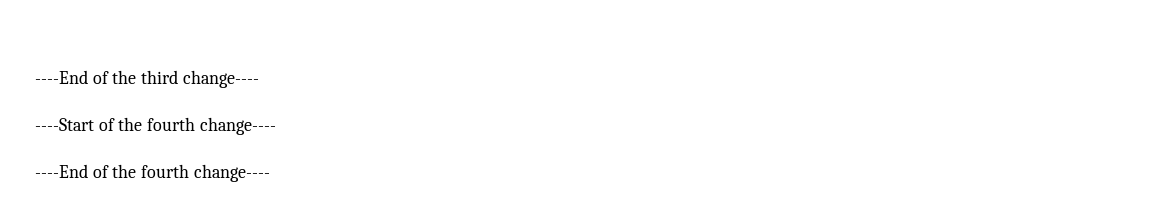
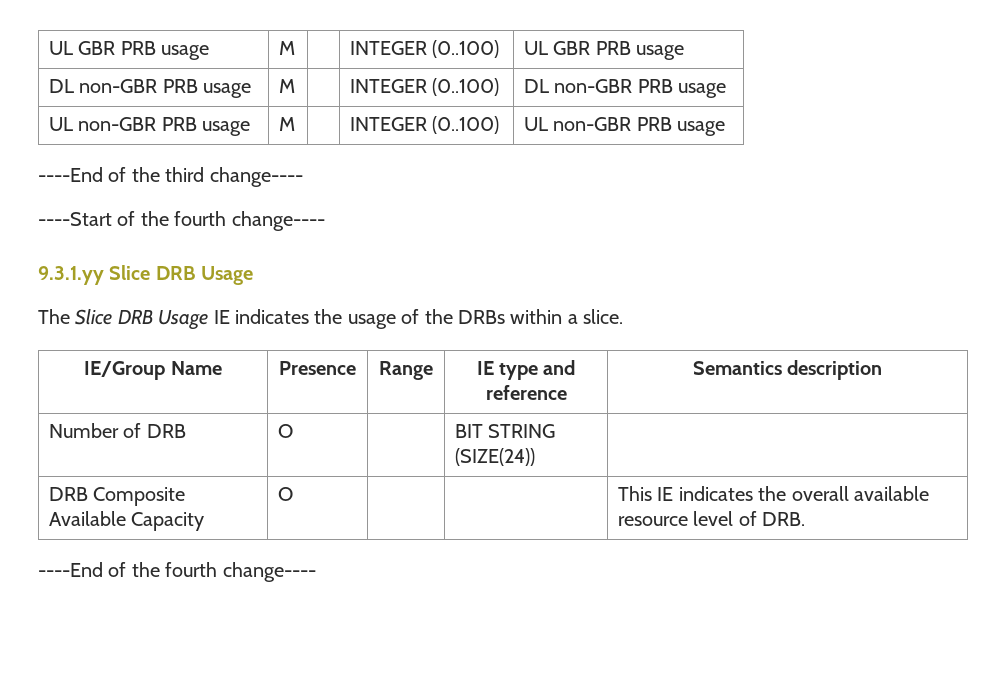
(35, 77) none -> [49,41,210,60] [279,41,296,55] [350,40,500,58] [524,41,685,60] [49,79,252,98] [279,79,296,93] [350,78,500,96] [524,79,727,98] [49,117,251,136] [279,117,296,131] [350,116,500,134] [524,117,726,136] UL GBR PRB usage | M | | INTEGER (0..100) | UL GBR PRB usage // DL non-GBR PRB usage | M | | INTEGER (0..100) | DL non-GBR PRB usage // UL non-GBR PRB usage | M | | INTEGER (0..100) | UL non-GBR PRB usage //
(276, 126) none -> [38,265,254,285] [38,309,624,330] [84,361,222,380] [279,361,356,375] [379,361,433,380] [476,360,576,380] [485,385,567,400] [692,360,883,380] [49,423,186,438] [278,424,294,438] [455,424,556,438] [455,448,536,466] [49,487,186,506] [49,511,205,531] [278,487,294,501] [618,486,930,501] [618,511,806,526] // 9.3.1.yy Slice DRB Usage // The Slice DRB Usage IE indicates the usage of the DRBs within a slice. // IE/Group Name | Presence | Range | IE type and reference | Semantics description // Number of DRB | O | | BIT STRING (SIZE(24)) | // DRB Composite Available Capacity | O | | | This IE indicates the overall available resource level of DRB.

